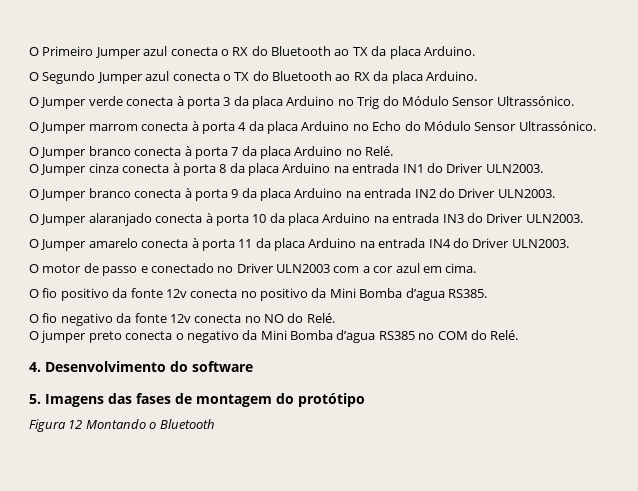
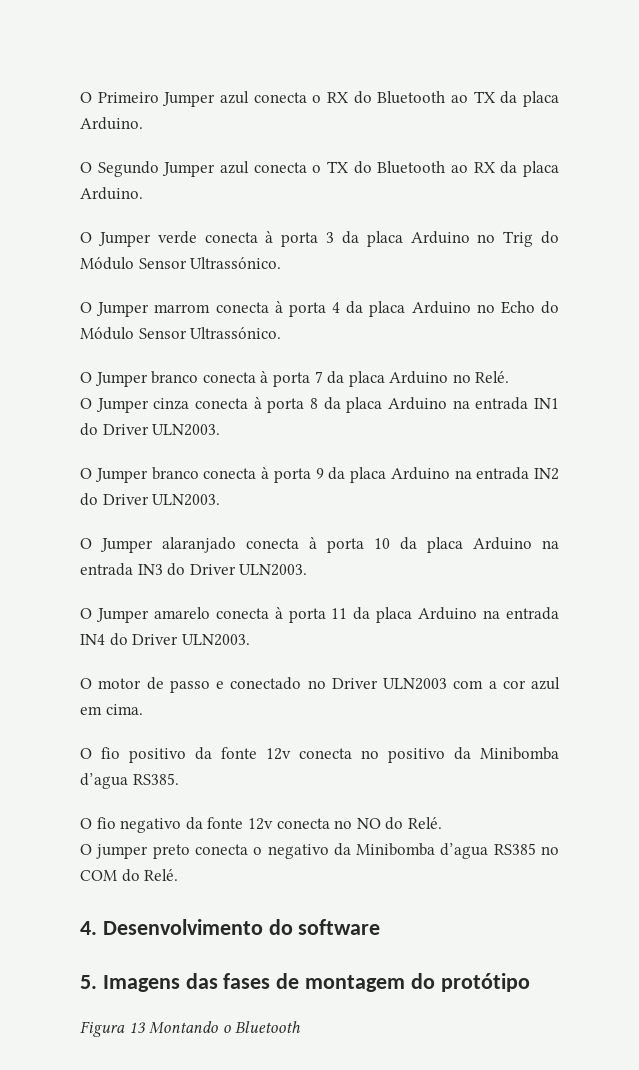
[329,288,403,298] Mini Bomba -> [480,747,559,760] Minibomba
[260,330,333,340] Mini Bomba -> [356,843,436,856] Minibomba
[68,420,83,429] 12 -> [128,1022,146,1033] 13

